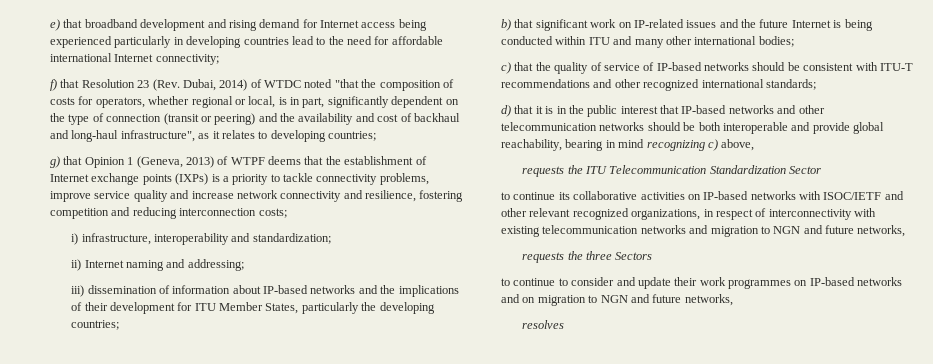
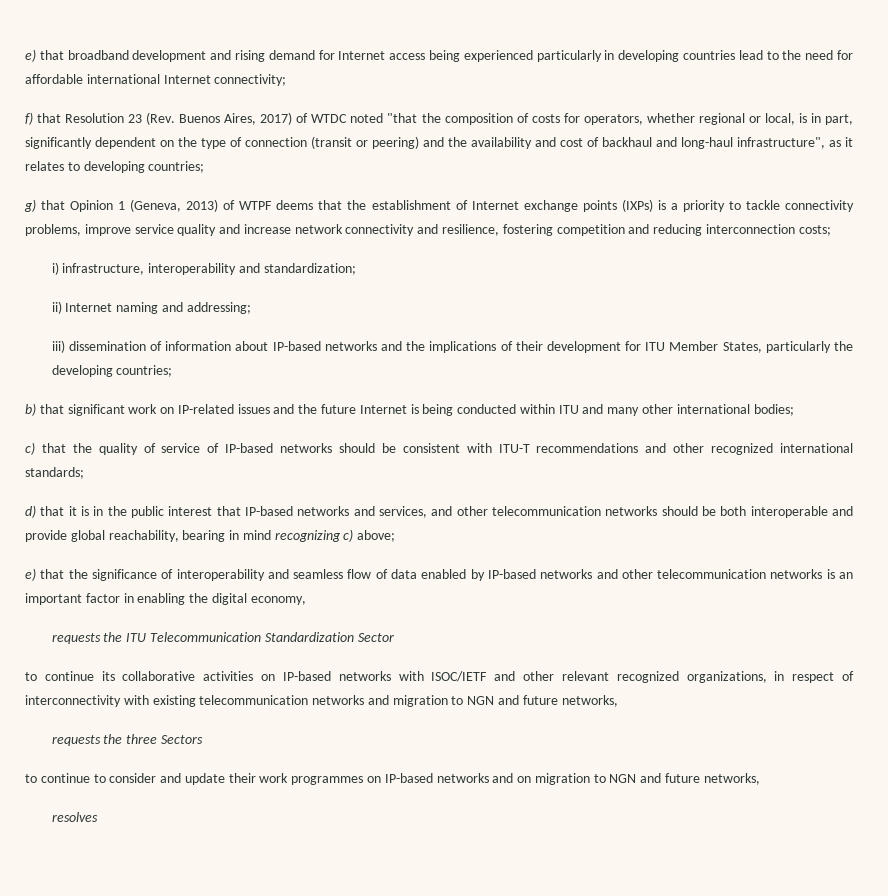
[182,79,248,91] Dubai, 2014) -> [179,112,293,125] Buenos Aires, 2017)
(797, 109) none -> [378,506,453,518] services, and
[721,139,755,151] above, -> [357,530,396,542] [25,568,853,581] [25,593,306,605] above; // e) that the significance of interoperability and seamless flow of data enabled by IP-based networks and other telecommunication networks is an important factor in enabling the digital economy,

